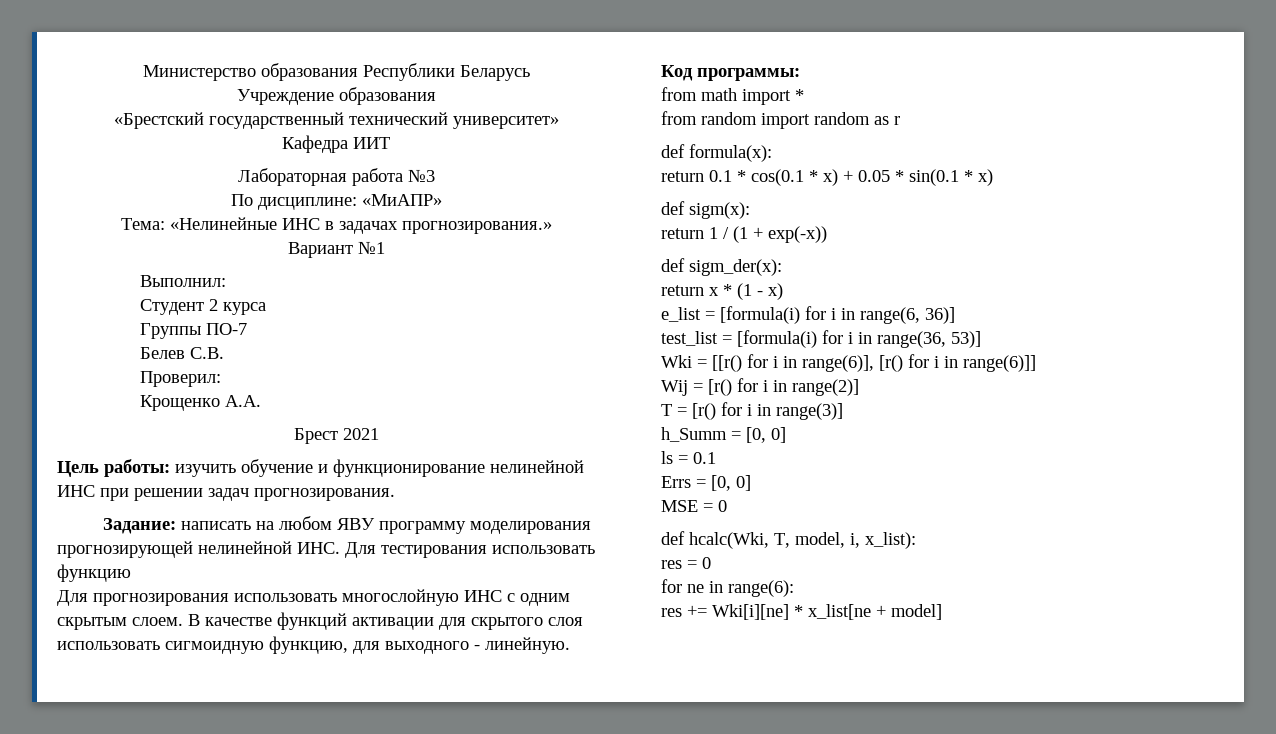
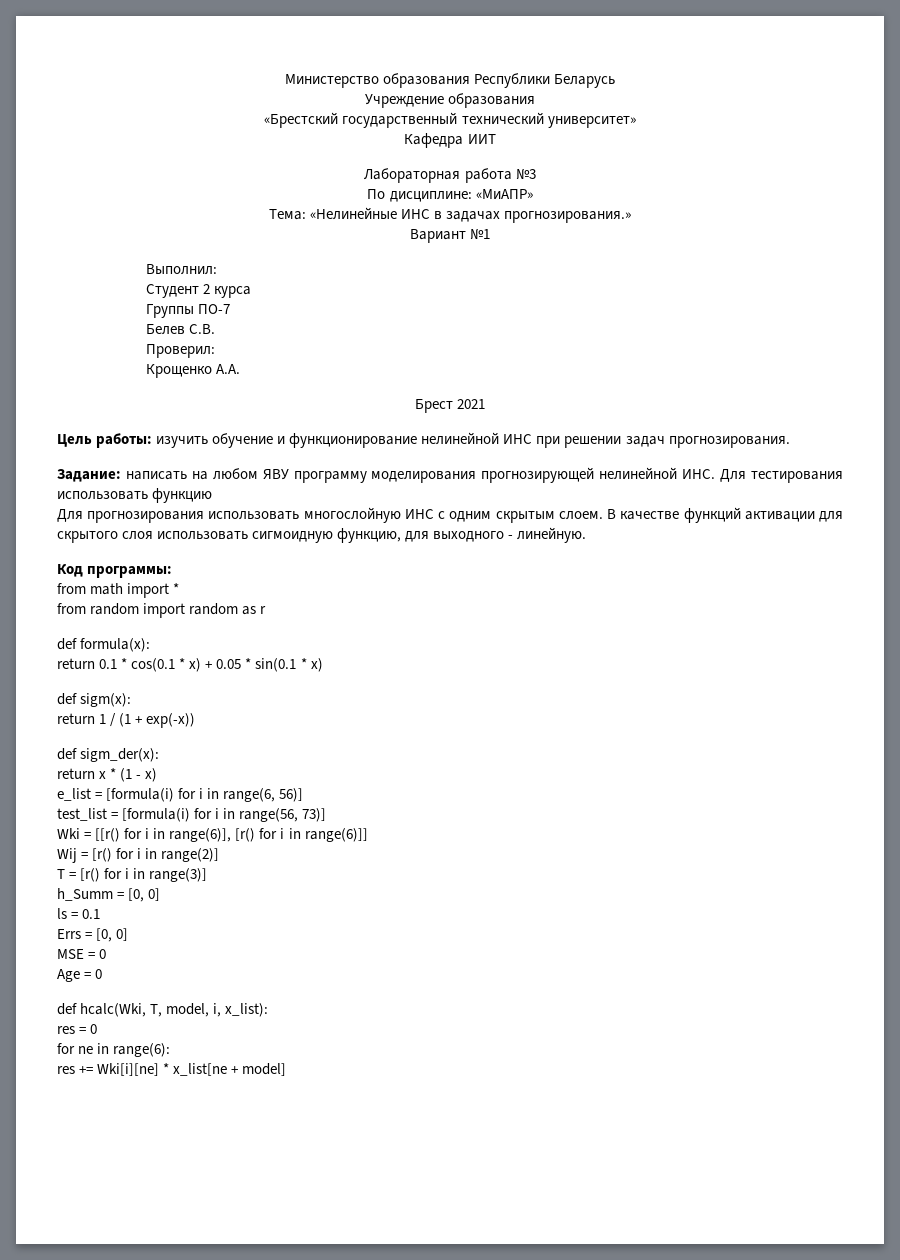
[925,307,955,324] 36)] -> [279,788,304,802] 56)]
[877,331,981,348] range(36, 53)] -> [239,808,327,822] range(56, 73)]
(727, 506) none -> [57,969,103,982] // Age = 0

